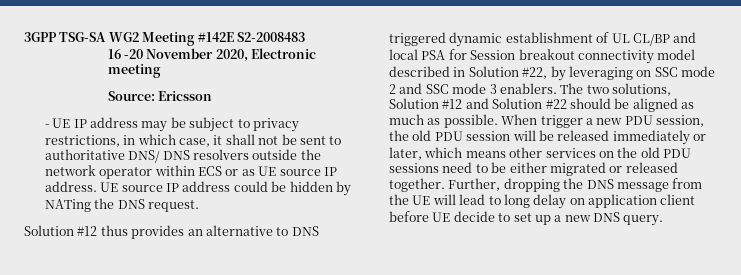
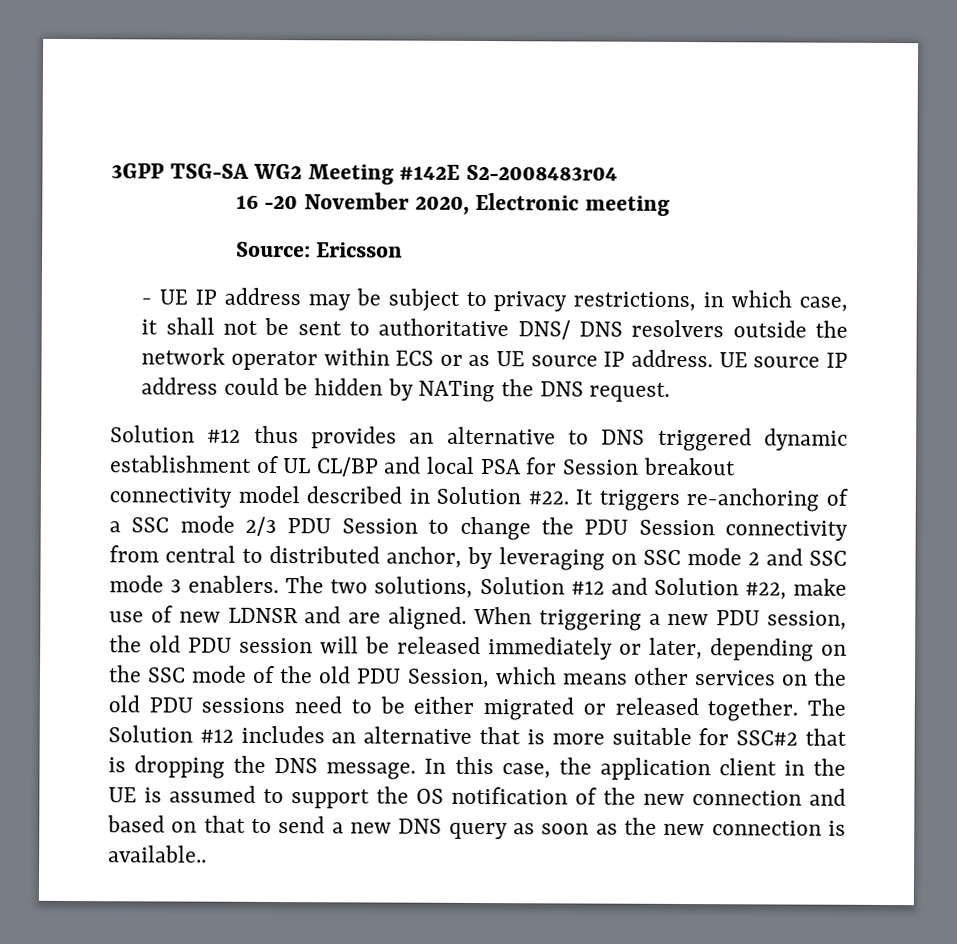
[236,32,305,42] S2-2008483 -> [466,164,619,181] S2-2008483r04
[522,67,548,79] #22, -> [527,488,848,512] [109,515,849,541] [109,545,463,568] #22. It triggers re-anchoring of a SSC mode 2/3 PDU Session to change the PDU Session connectivity from central to distributed anchor,
[545,98,694,112] [389,114,583,128] #22 should be aligned as much as possible. When trigger -> [744,578,847,600] [109,605,642,631] #22, make use of new LDNSR and are aligned. When triggering
(422, 153) none -> [710,638,847,662] [108,665,490,689] depending on the SSC mode of the old PDU Session,
[448,178,703,192] [389,194,696,209] [389,211,664,226] Further, dropping the DNS message from the UE will lead to long delay on application client before UE decide to set up a new DNS query. -> [807,698,847,716] [108,725,848,746] [108,755,847,781] [108,785,846,809] [107,815,846,840] [108,845,207,863] The Solution #12 includes an alternative that is more suitable for SSC#2 that is dropping the DNS message. In this case, the application client in the UE is assumed to support the OS notification of the new connection and based on that to send a new DNS query as soon as the new connection is available..

